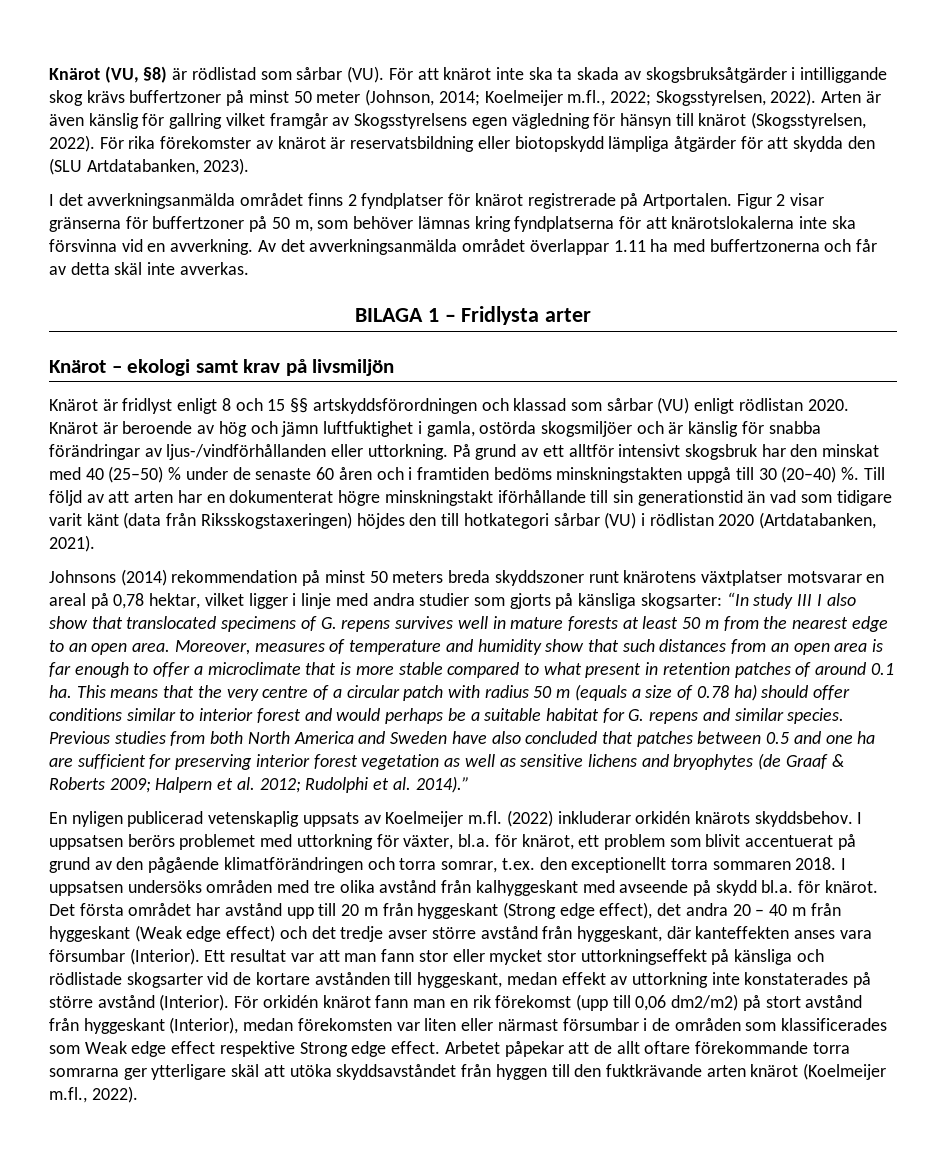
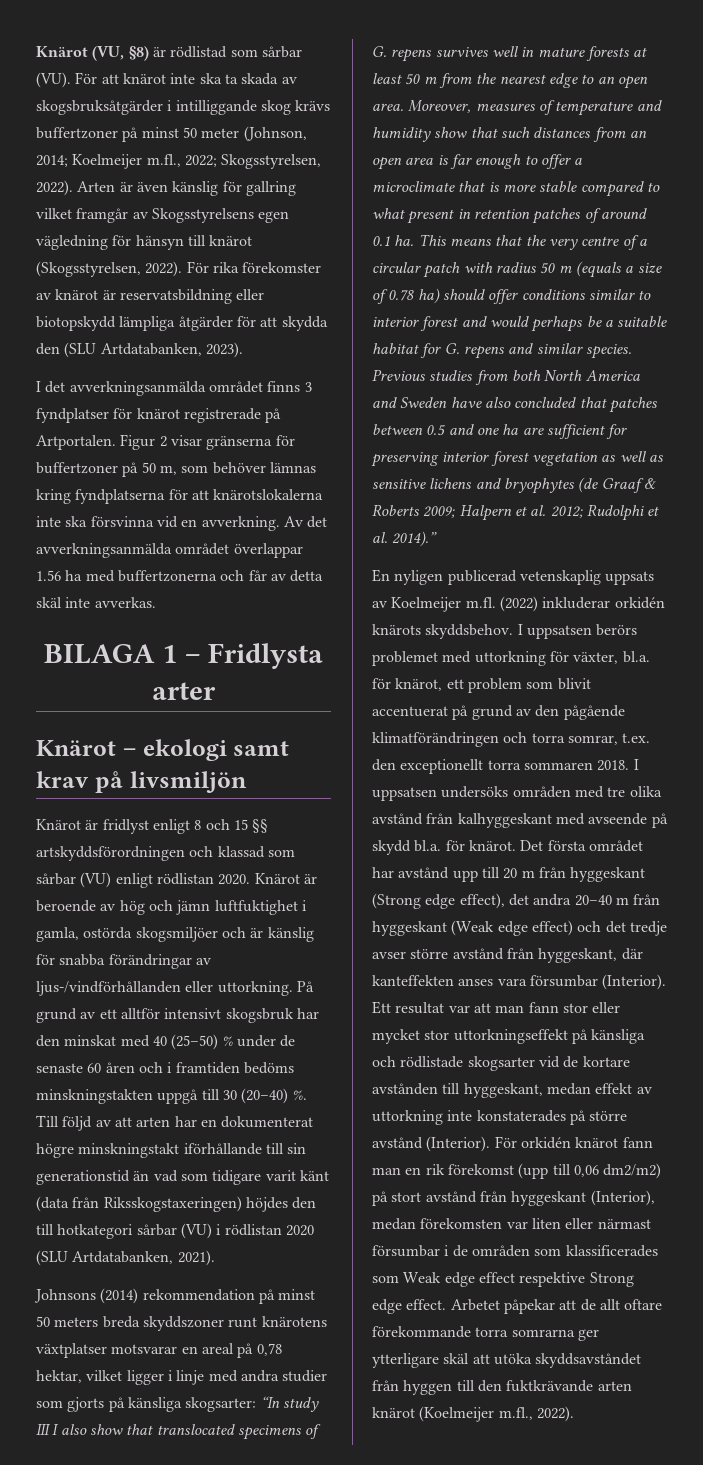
[347,194,357,206] 2 -> [304,382,312,392] 3
[613,240,646,252] 1.11 -> [36,570,61,581] 1.56
[759,512,877,529] (Artdatabanken, -> [36,1250,174,1266] (SLU Artdatabanken,
[732,904,788,916] 20 – 40 -> [574,895,612,906] 20–40

